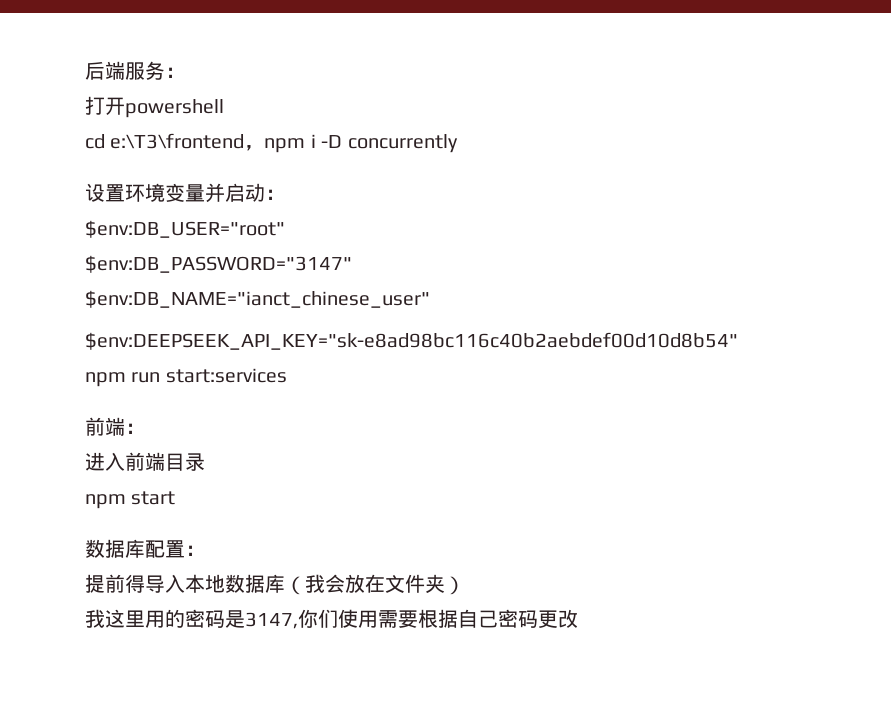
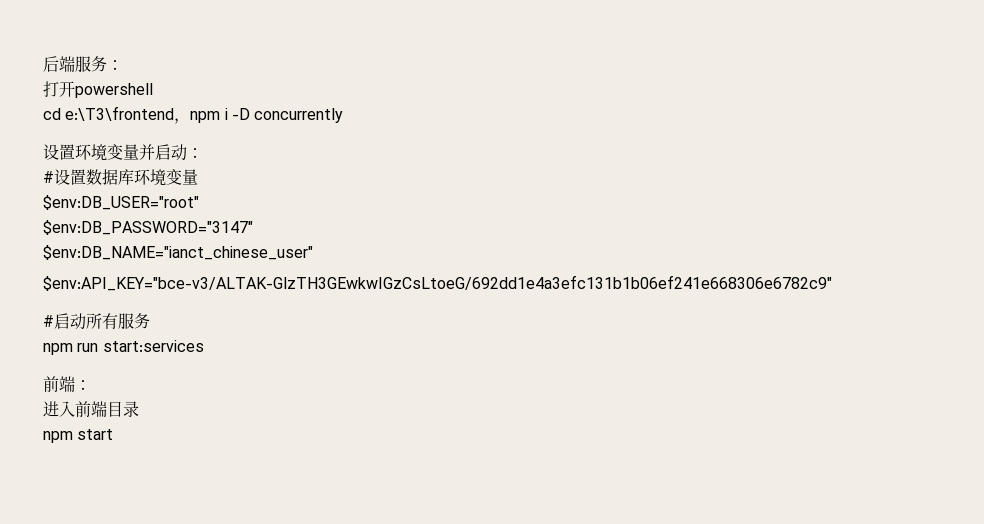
[85,220,285,238] [85,255,352,273] [85,290,430,308] [85,332,738,350] $env:DB_USER="root" // $env:DB_PASSWORD="3147" // $env:DB_NAME="ianct_chinese_user" // $env:DEEPSEEK_API_KEY="sk-e8ad98bc116c40b2aebdef00d10d8b54" -> [43,169,198,186] [43,195,199,210] [43,220,253,235] [43,245,313,260] [43,275,832,291] [43,313,150,330] #设置数据库环境变量 // $env:DB_USER="root" // $env:DB_PASSWORD="3147" // $env:DB_NAME="ianct_chinese_user" // $env:API_KEY="bce-v3/ALTAK-GlzTH3GEwkwIGzCsLtoeG/692dd1e4a3efc131b1b06ef241e668306e6782c9" // #启动所有服务
[85,539,205,558] [85,574,465,595] [85,609,578,629] // 数据库配置： // 提前得导入本地数据库（我会放在文件夹） // 我这里用的密码是3147,你们使用需要根据自己密码更改 -> (114, 434) none

